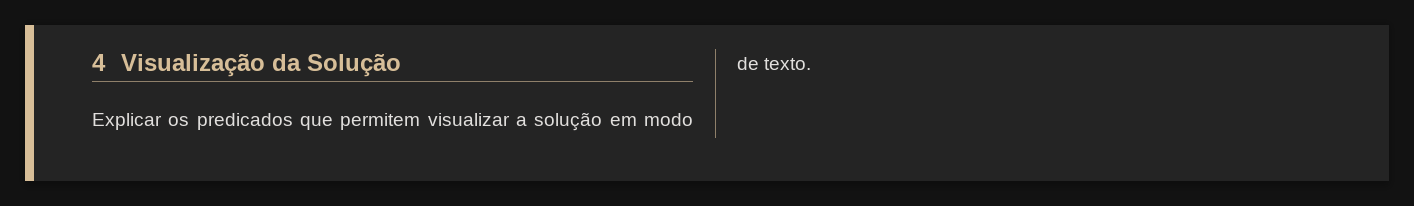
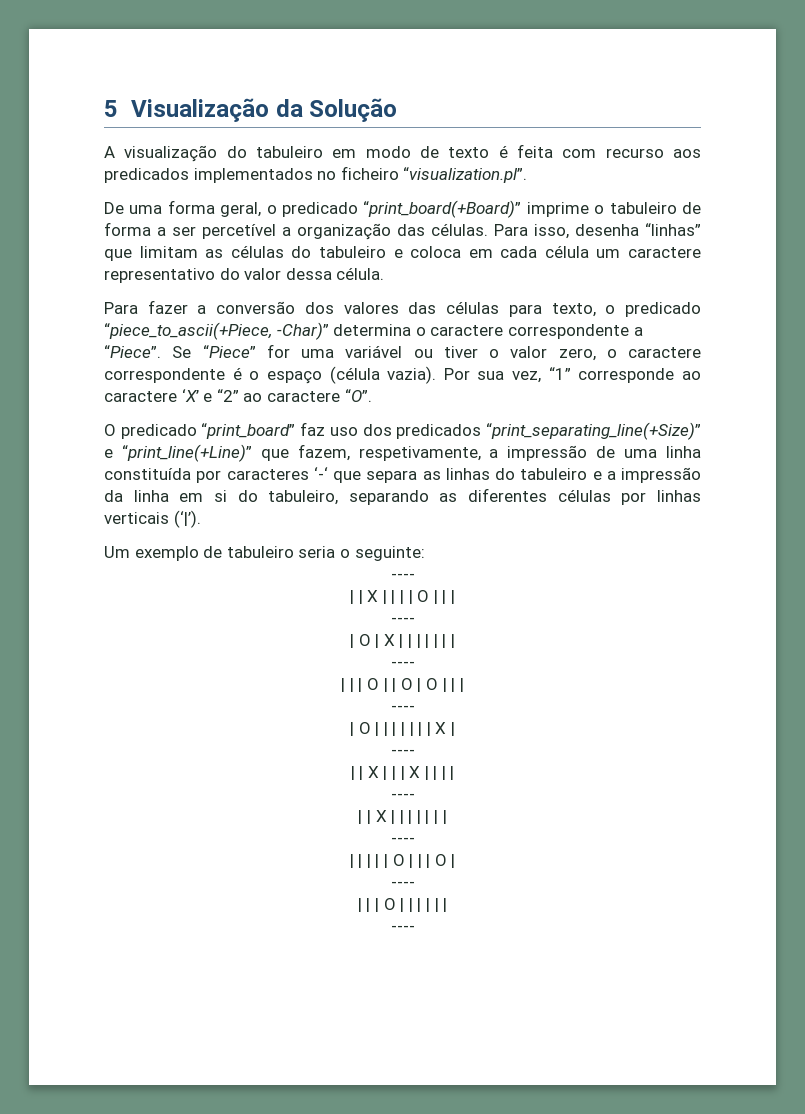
[92,54,106,71] 4 -> [104,100,118,117] 5
[92,112,693,131] [737,57,812,70] Explicar os predicados que permitem visualizar a solução em modo de texto. -> [104,144,701,162] [104,166,528,183] [104,200,701,218] [104,222,701,240] [104,245,701,261] [104,267,385,283] [104,300,702,317] [104,322,643,340] [104,344,701,361] [104,366,701,384] [104,389,372,402] [104,422,701,440] [104,444,701,462] [104,467,701,483] [104,488,701,505] [104,510,201,528] [104,546,425,561] [390,573,415,580] [350,590,455,604] [390,617,415,624] [350,634,455,648] [390,661,415,668] [341,678,464,692] [390,705,415,712] [350,722,455,736] [390,749,415,756] [350,766,455,780] [390,793,415,800] [358,810,447,824] [390,837,415,844] [349,854,456,868] [390,881,415,888] [357,898,448,912] [390,925,415,932] A visualização do tabuleiro em modo de texto é feita com recurso aos predicados implementados no ficheiro “visualization.pl”. // De uma forma geral, o predicado “print_board(+Board)” imprime o tabuleiro de forma a ser percetível a organização das células. Para isso, desenha “linhas” que limitam as células do tabuleiro e coloca em cada célula um caractere representativo do valor dessa célula. // Para fazer a conversão dos valores das células para texto, o predicado “piece_to_ascii(+Piece, -Char)” determina o caractere correspondente a “Piece”. Se “Piece” for uma variável ou tiver o valor zero, o caractere correspondente é o espaço (célula vazia). Por sua vez, “1” corresponde ao caractere ‘X’ e “2” ao caractere “O”. // O predicado “print_board” faz uso dos predicados “print_separating_line(+Size)” e “print_line(+Line)” que fazem, respetivamente, a impressão de uma linha constituída por caracteres ‘-‘ que separa as linhas do tabuleiro e a impressão da linha em si do tabuleiro, separando as diferentes células por linhas verticais (‘|’). // Um exemplo de tabuleiro seria o seguinte: // ---- // | | X | | | | O | | | // ---- // | O | X | | | | | | | // ---- // | | | O | | O | O | | | // ---- // | O | | | | | | | X | // ---- // | | X | | | X | | | | // ---- // | | X | | | | | | | // ---- // | | | | | O | | | O | // ---- // | | | O | | | | | | // ----

